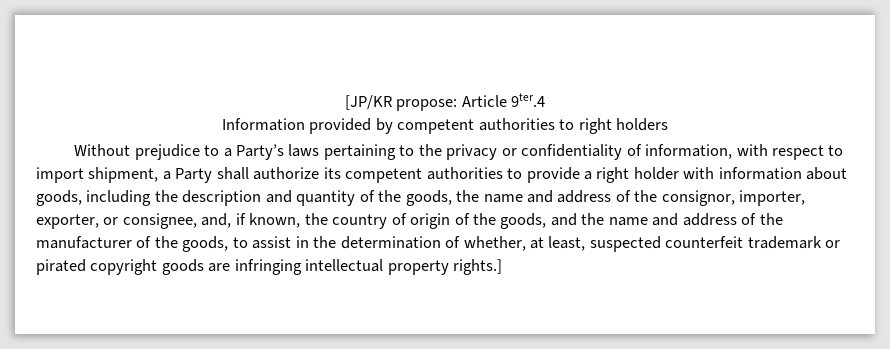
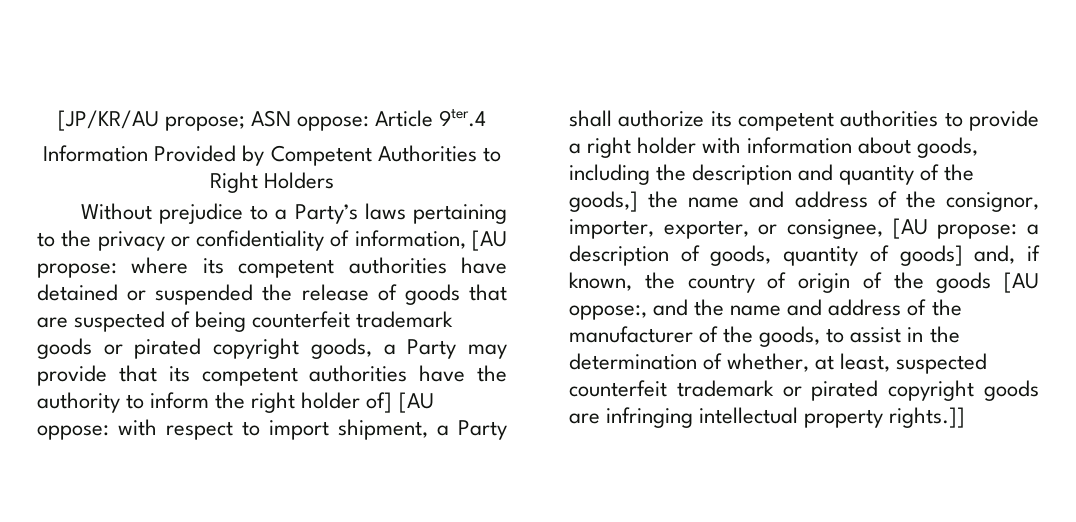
[344,95,458,111] [JP/KR propose: -> [57,110,370,131] [JP/KR/AU propose; ASN oppose:
[309,118,669,134] provided by competent authorities to right holders -> [154,145,501,166] [209,172,335,193] Provided by Competent Authorities to Right Holders
(733, 151) none -> [471,230,507,251] [37,257,507,278] [37,284,507,305] [37,311,454,332] [37,338,507,359] [37,365,507,386] [37,392,434,413] [37,425,109,440] [AU propose: where its competent authorities have detained or suspended the release of goods that are suspected of being counterfeit trademark goods or pirated copyright goods, a Party may provide that its competent authorities have the authority to inform the right holder of] [AU oppose:
[405,190,452,206] goods, -> [569,191,638,212] goods,]
(197, 221) none -> [892,218,1039,239] [569,245,963,266] [AU propose: a description of goods, quantity of goods]
[500,213,547,229] goods, -> [936,272,1039,293] [569,305,647,320] goods [AU oppose:,
[453,259,503,275] rights.] -> [889,407,966,428] rights.]]

